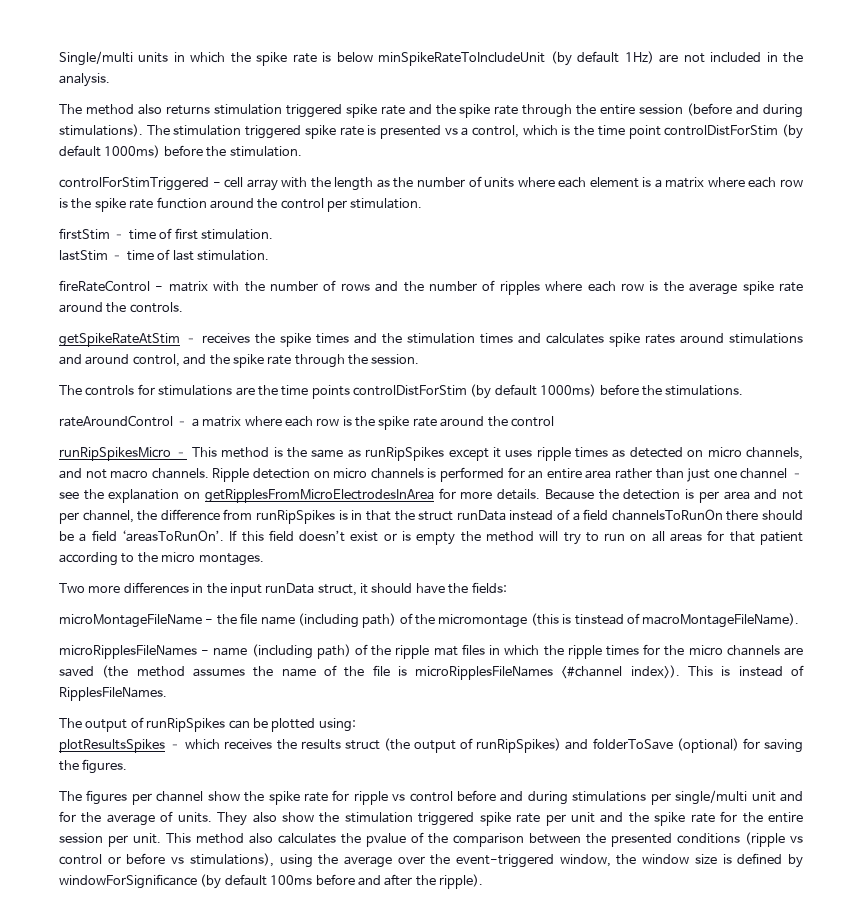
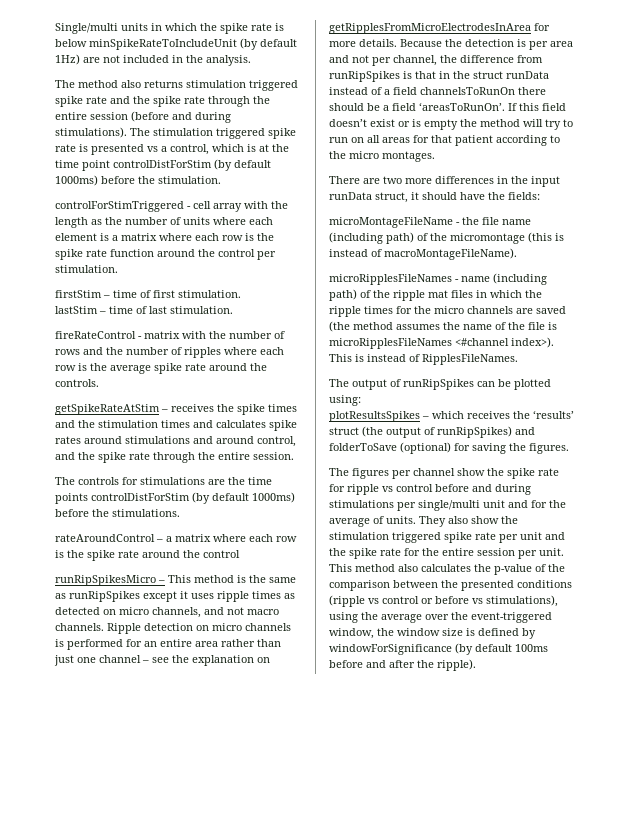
(571, 130) none -> [259,144,269,152] at
(368, 359) none -> [218,452,250,460] entire
[351,510,391,521] in that -> [415,71,450,79] that in
[59,583,85,593] Two -> [329,176,402,184] There are two
[574,614,624,625] tinstead -> [329,249,368,257] instead
[300,739,341,750] results -> [533,410,574,419] ‘results’
[366,833,406,847] pvalue -> [494,564,532,575] p-value

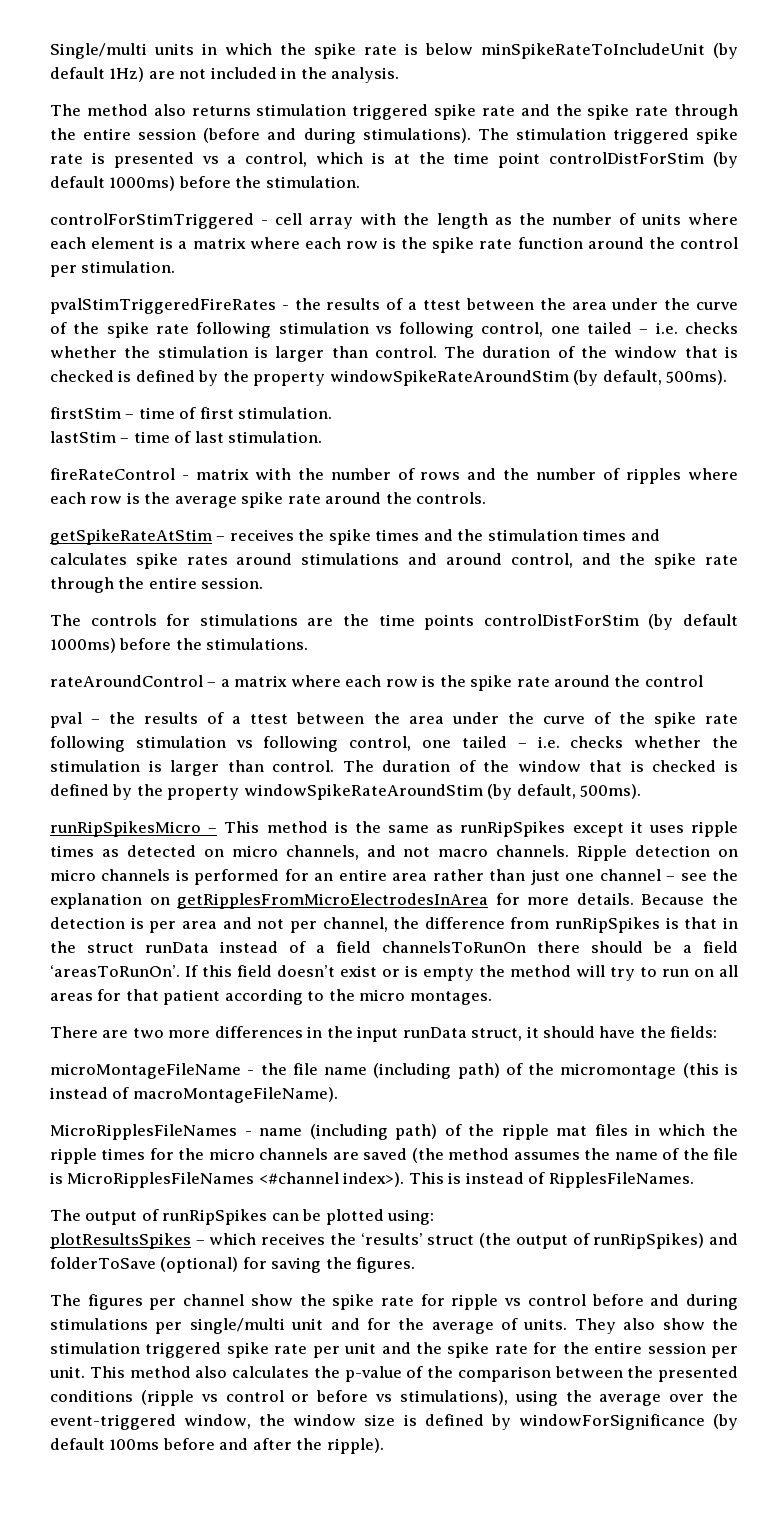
(118, 269) none -> [50,298,738,314] [50,322,738,338] [50,346,738,362] [50,370,728,386] // pvalStimTriggeredFireRates - the results of a ttest between the area under the curve of the spike rate following stimulation vs following control, one tailed – i.e. checks whether the stimulation is larger than control. The duration of the window that is checked is defined by the property windowSpikeRateAroundStim (by default, 500ms).
(240, 554) none -> [50,712,738,728] [50,736,739,752] [50,760,739,776] [50,784,642,800] // pval – the results of a ttest between the area under the curve of the spike rate following stimulation vs following control, one tailed – i.e. checks whether the stimulation is larger than control. The duration of the window that is checked is defined by the property windowSpikeRateAroundStim (by default, 500ms).
[329,274,452,285] microRipplesFileNames -> [50,1124,237,1140] MicroRipplesFileNames
[329,338,452,349] microRipplesFileNames -> [67,1172,255,1188] MicroRipplesFileNames

